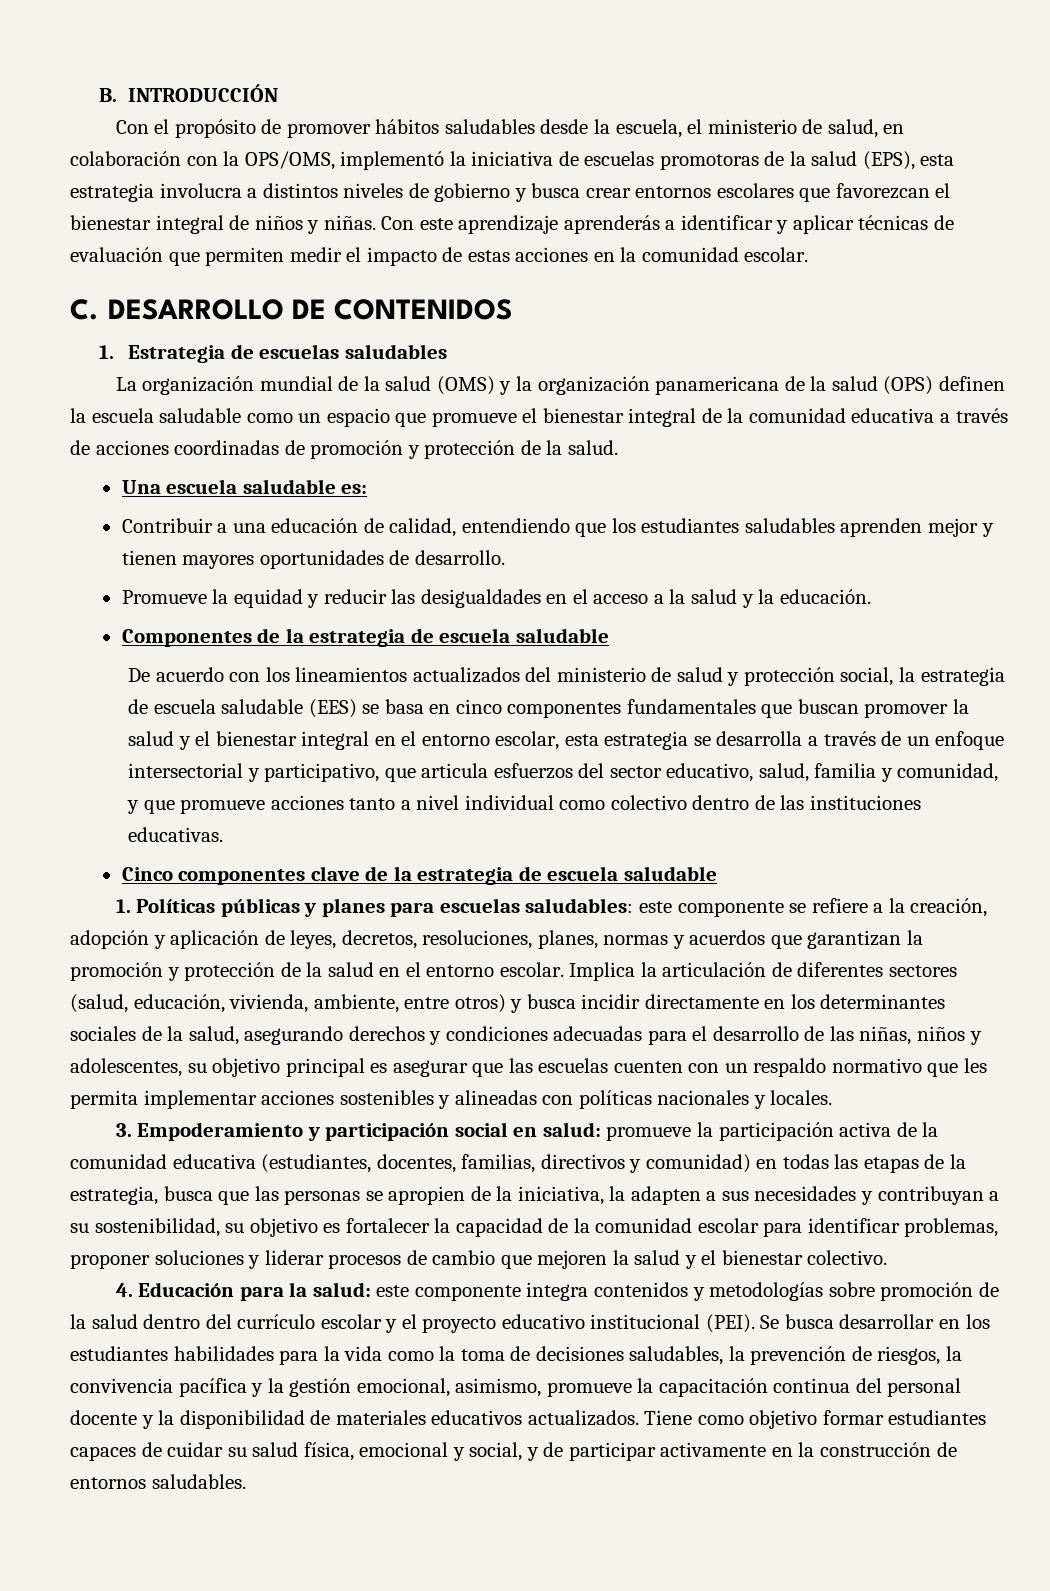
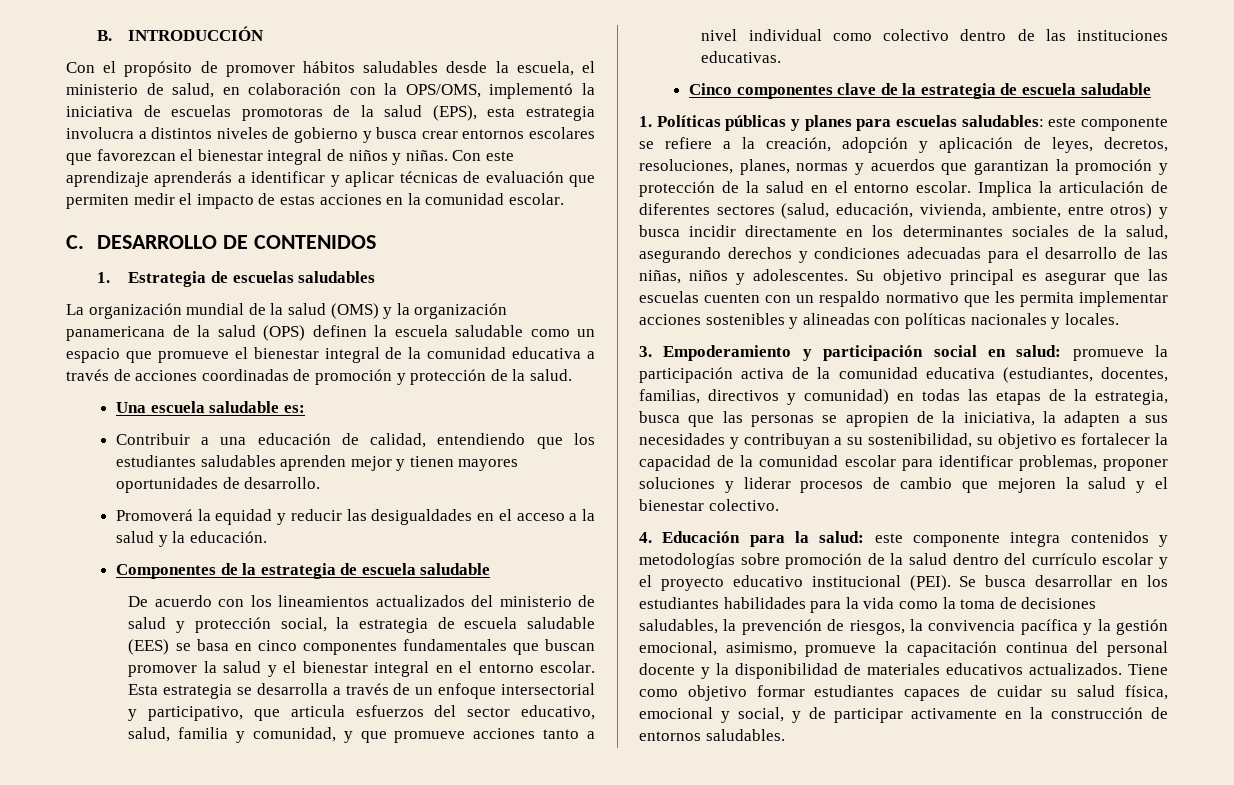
[121,590,207,604] Promueve -> [115,509,193,521] Promoverá
[495,731,599,750] escolar, esta -> [540,661,595,673] [128,684,159,695] escolar. Esta
[70,1058,207,1077] adolescentes, su -> [753,269,875,281] adolescentes. Su

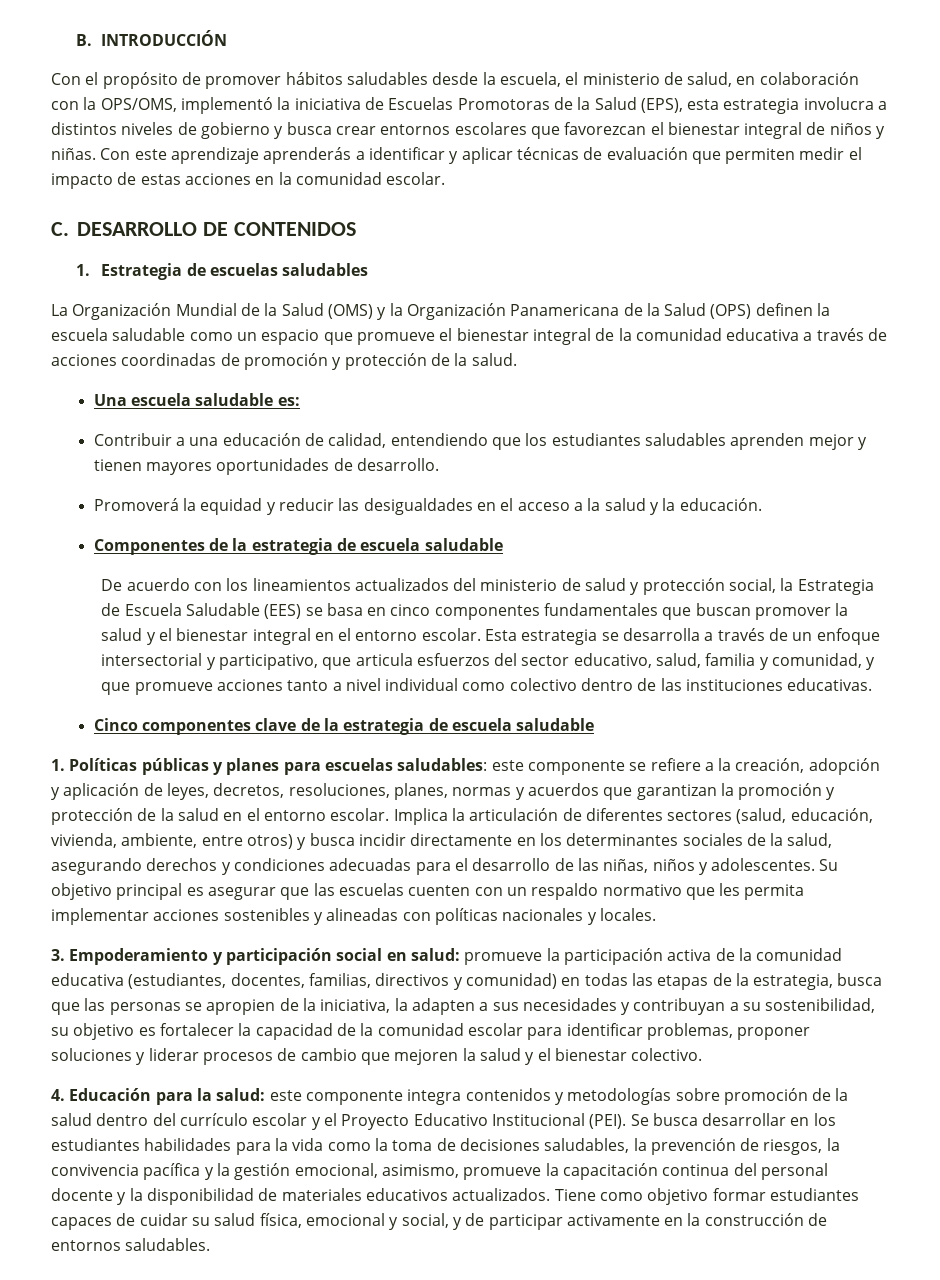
[171,105,423,121] escuelas promotoras de la salud -> [388,97,637,110] Escuelas Promotoras de la Salud
[88,303,326,319] organización mundial de la salud -> [72,303,324,320] Organización Mundial de la Salud
[414,303,508,319] [66,325,256,341] organización panamericana de la salud -> [406,303,707,320] Organización Panamericana de la Salud
[358,617,595,633] estrategia de escuela saludable -> [797,579,874,595] [101,603,260,616] Estrategia de Escuela Saludable
[660,575,901,591] proyecto educativo institucional -> [341,1113,585,1130] Proyecto Educativo Institucional

